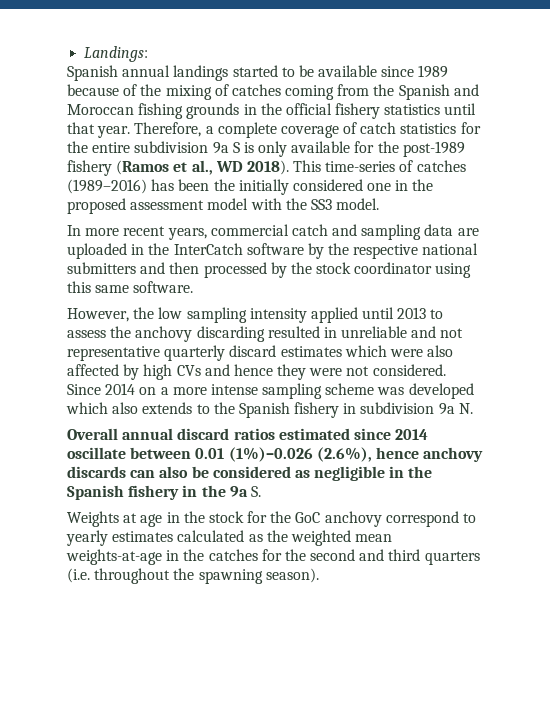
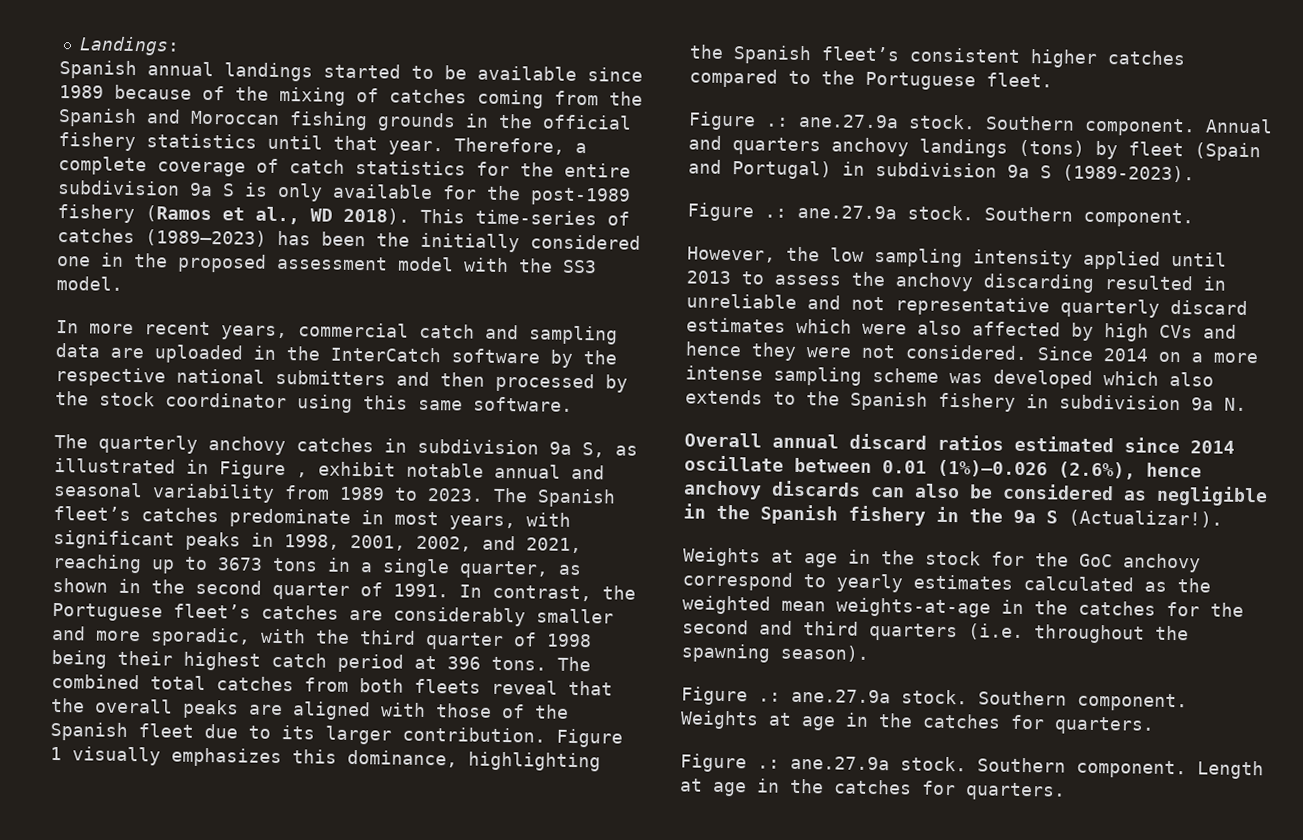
[67,179,147,194] (1989–2016) -> [145,229,267,247] (1989–2023)
(194, 287) none -> [54,433,638,458] [54,457,605,480] [53,481,616,508] [53,505,571,531] [53,529,582,554] [52,553,582,579] [52,577,636,602] [52,602,614,627] [51,625,592,651] [51,649,591,673] [51,673,613,696] [51,697,569,721] [50,721,623,748] [50,746,601,772] [689,44,1186,68] [689,68,1053,91] [688,111,1273,137] [688,135,1261,162] [688,159,1195,183] [687,202,1194,228] // The quarterly anchovy catches in subdivision 9a S, as illustrated in Figure , exhibit notable annual and seasonal variability from 1989 to 2023. The Spanish fleet’s catches predominate in most years, with significant peaks in 1998, 2001, 2002, and 2021, reaching up to 3673 tons in a single quarter, as shown in the second quarter of 1991. In contrast, the Portuguese fleet’s catches are considerably smaller and more sporadic, with the third quarter of 1998 being their highest catch period at 396 tons. The combined total catches from both fleets reveal that the overall peaks are aligned with those of the Spanish fleet due to its larger contribution. Figure 1 visually emphasizes this dominance, highlighting the Spanish fleet’s consistent higher catches compared to the Portuguese fleet. // Figure .: ane.27.9a stock. Southern component. Annual and quarters anchovy landings (tons) by fleet (Spain and Portugal) in subdivision 9a S (1989-2023). // Figure .: ane.27.9a stock. Southern component.
[250,486,261,497] S. -> [1046,509,1223,528] S (Actualizar!).
(319, 575) none -> [681,686,1188,712] [680,710,1155,735] [680,753,1264,780] [680,778,1066,801] // Figure .: ane.27.9a stock. Southern component. Weights at age in the catches for quarters. // Figure .: ane.27.9a stock. Southern component. Length at age in the catches for quarters.

